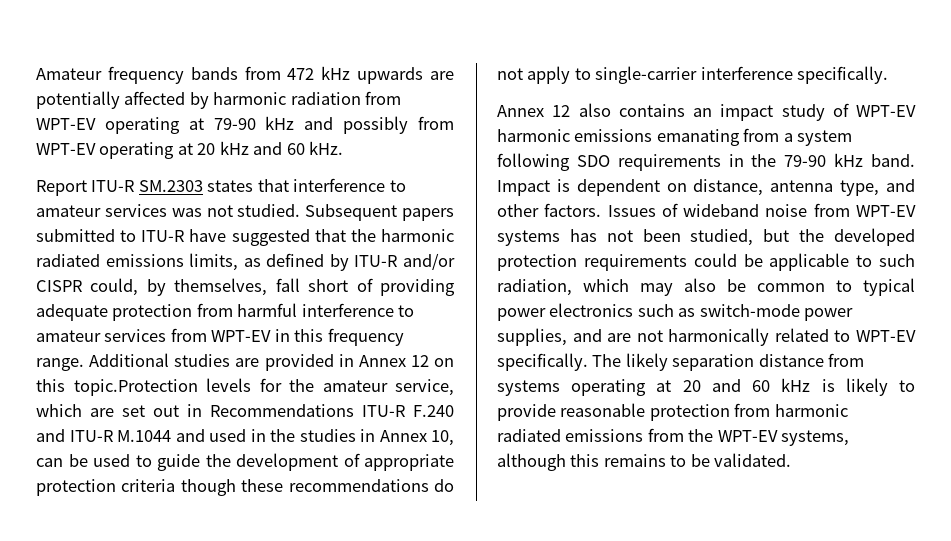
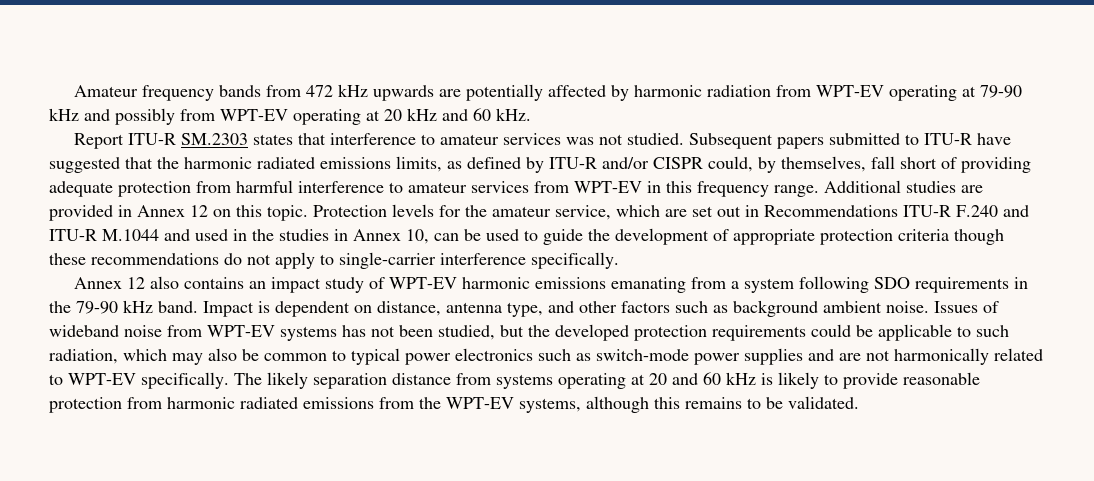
[73,379,198,396] topic.Protection -> [267,205,387,221] topic. Protection
[544,203,602,217] factors. -> [621,300,929,317] factors such as background ambient noise.
[497,328,567,346] supplies, -> [744,348,803,365] supplies

